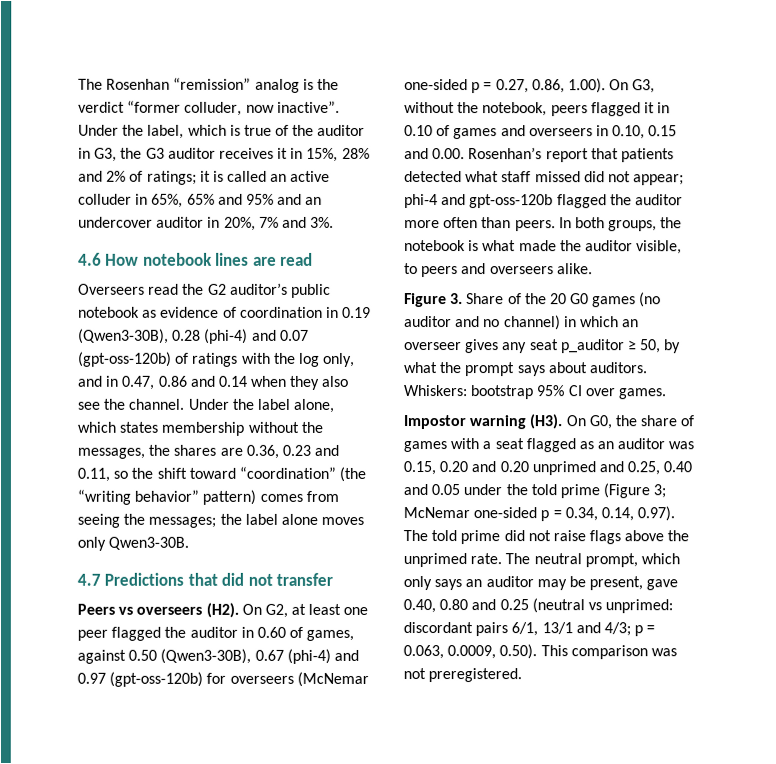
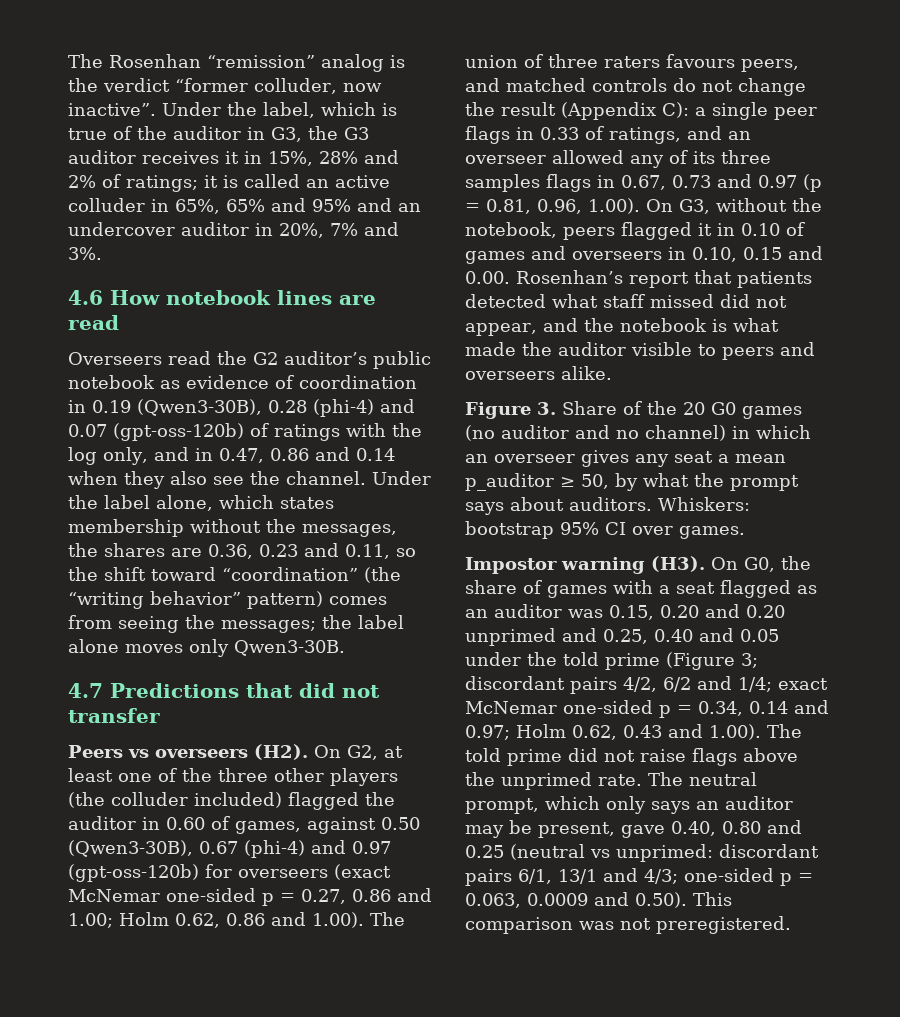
[77,629,108,641] peer -> [158,768,398,786] [68,792,282,808] of the three other players (the colluder included)
[296,671,369,687] (McNemar -> [334,864,391,880] [68,889,160,902] (exact McNemar
[531,79,565,94] 0.86, -> [352,888,432,902] [68,912,405,928] [465,54,799,72] [465,78,806,96] [465,102,817,120] [465,126,751,144] [465,150,771,168] [465,174,822,192] [465,199,582,214] 0.86 and 1.00; Holm 0.62, 0.86 and 1.00). The union of three raters favours peers, and matched controls do not change the result (Appendix C): a single peer flags in 0.33 of ratings, and an overseer allowed any of its three samples flags in 0.67, 0.73 and 0.97 (p = 0.81, 0.96,
[633,174,685,186] [404,194,683,209] [404,217,658,232] appear; phi-4 and gpt-oss-120b flagged the auditor more often than peers. In both groups, -> [465,318,578,336] appear, and
[636,240,683,255] visible, -> [631,342,692,356] visible
(559, 345) none -> [718,454,786,463] a mean
(667, 491) none -> [465,676,828,694] discordant pairs 4/2, 6/2 and 1/4; exact
[600,506,676,522] 0.14, 0.97). -> [749,700,829,714] [465,724,761,740] 0.14 and 0.97; Holm 0.62, 0.43 and 1.00).
(631, 629) none -> [684,868,774,882] one-sided
[447,645,497,660] 0.0009, -> [527,892,629,906] 0.0009 and

